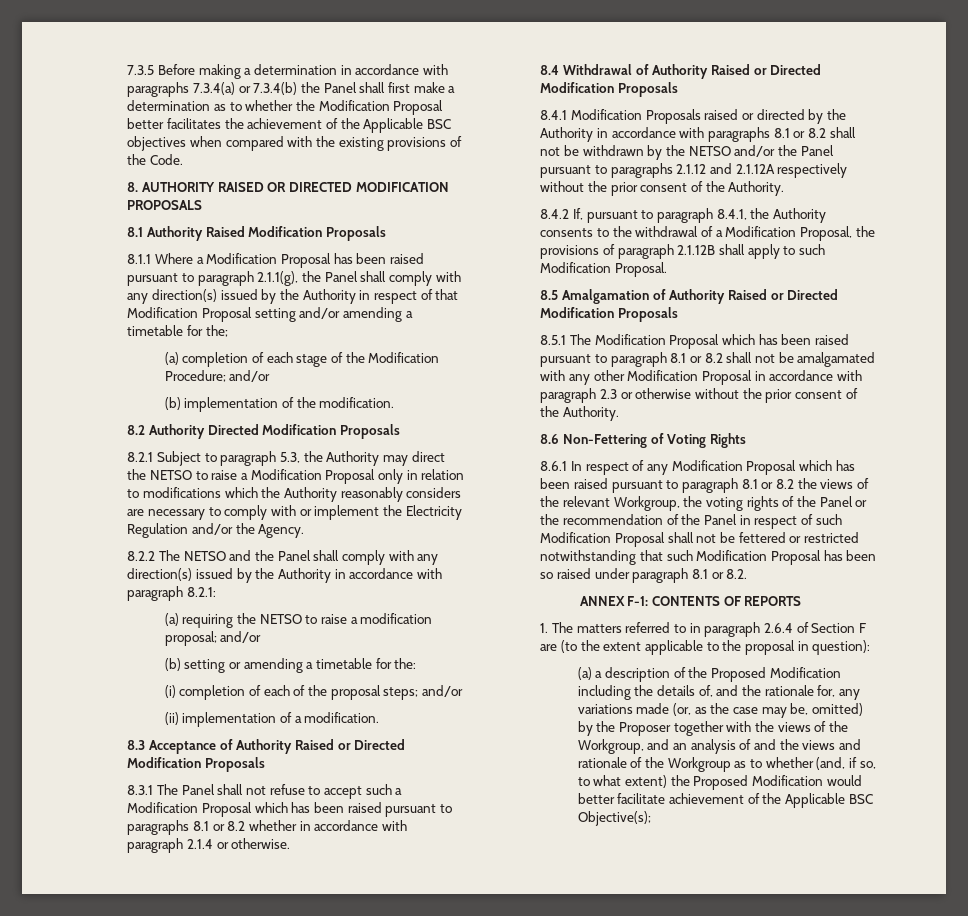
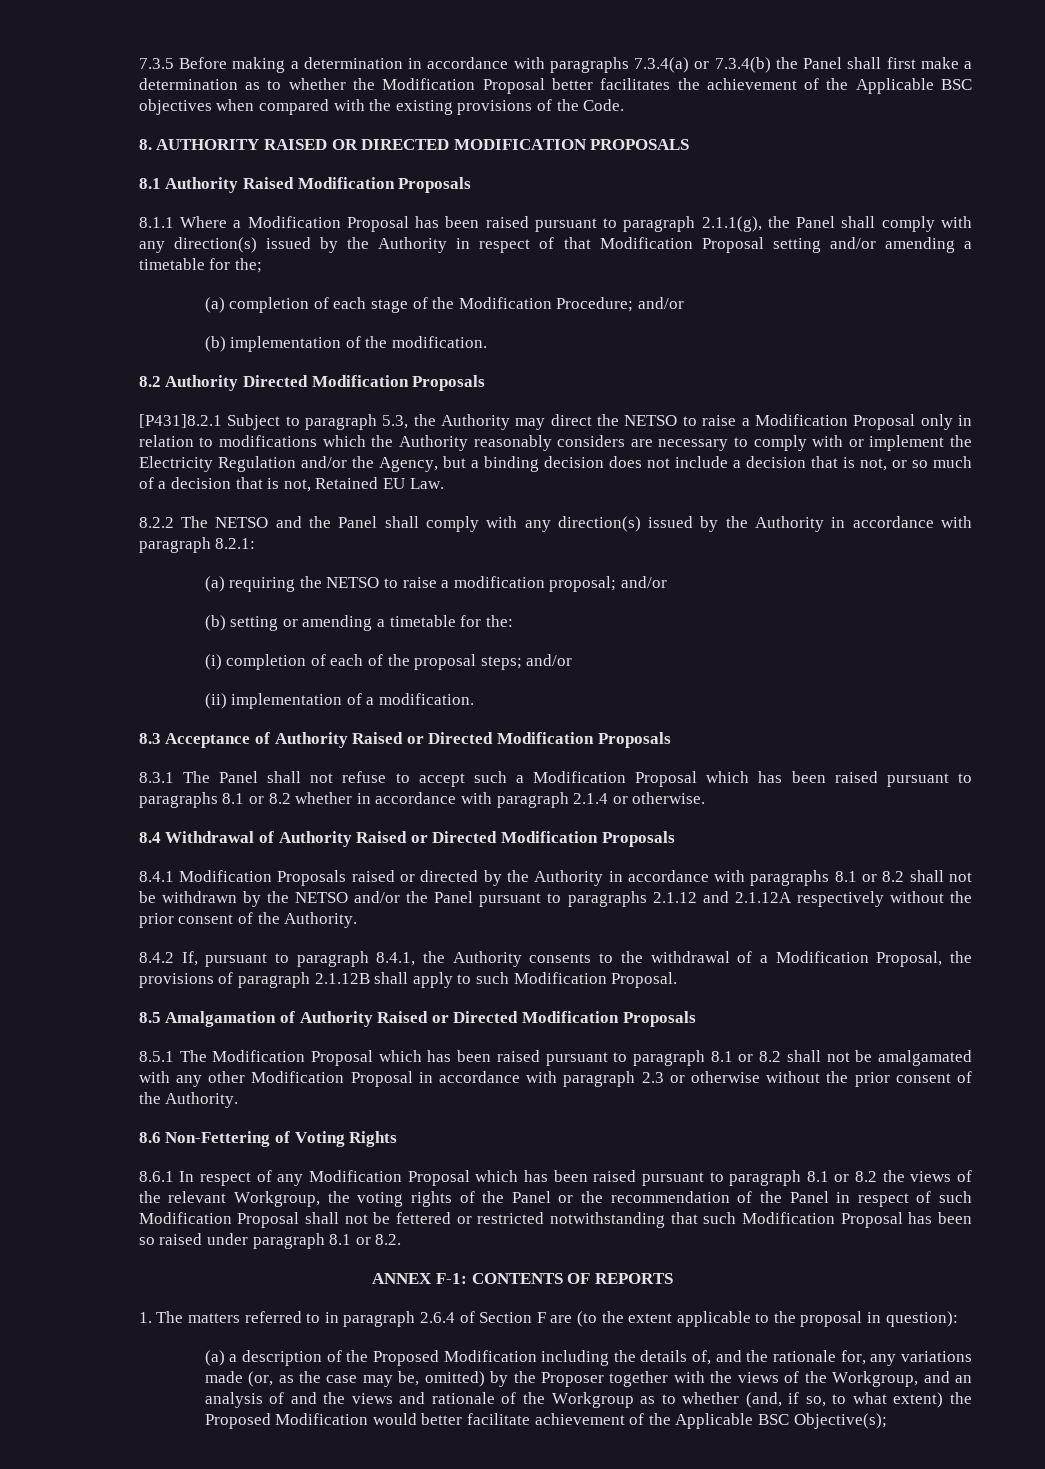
[127,452,154,462] 8.2.1 -> [138,414,222,428] [P431]8.2.1
[258,524,305,538] Agency. -> [378,456,973,472] [138,477,444,492] Agency, but a binding decision does not include a decision that is not, or so much of a decision that is not, Retained EU Law.

